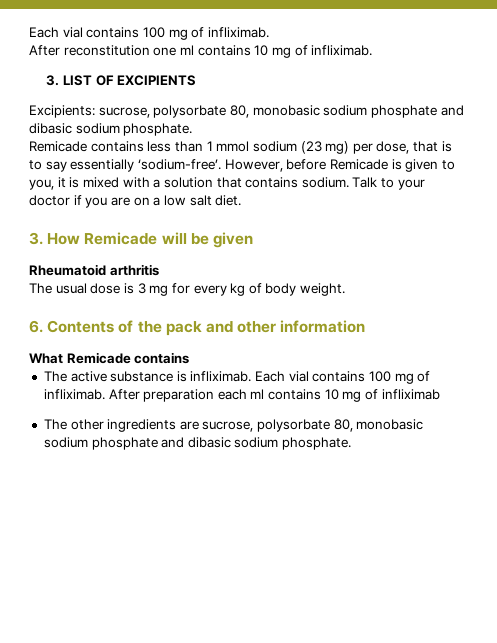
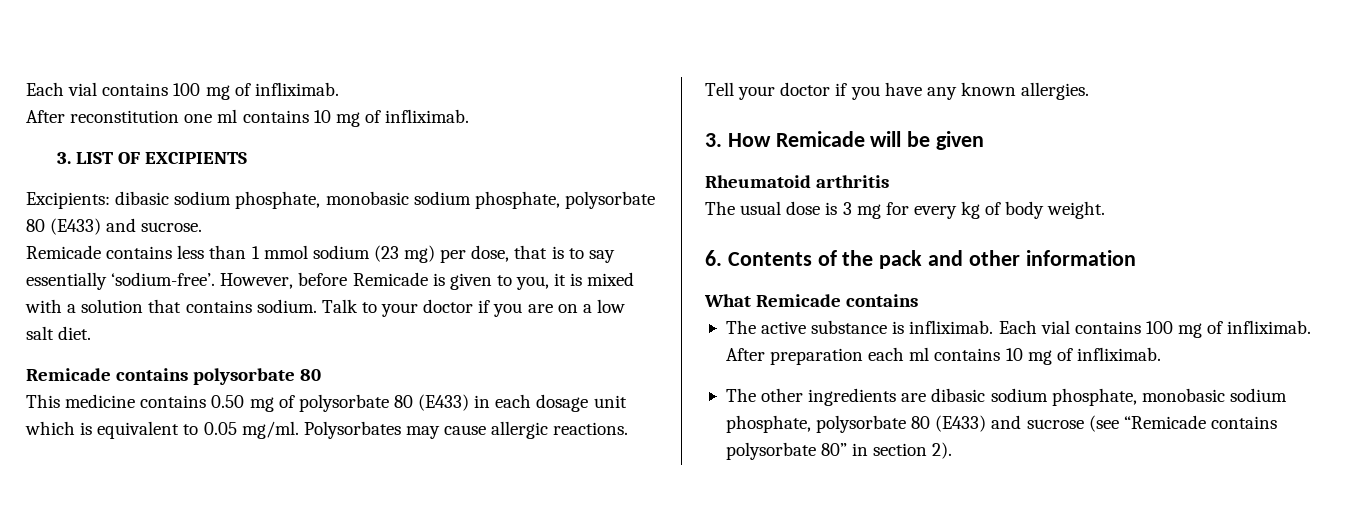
[98,105,464,118] [29,123,193,136] sucrose, polysorbate 80, monobasic sodium phosphate and dibasic sodium phosphate. -> [115,191,655,209] [26,218,203,235] dibasic sodium phosphate, monobasic sodium phosphate, polysorbate 80 (E433) and sucrose.
(242, 200) none -> [26,368,322,385] [26,394,627,412] [25,421,629,439] [705,82,1090,100] // Remicade contains polysorbate 80 // This medicine contains 0.50 mg of polysorbate 80 (E433) in each dosage unit which is equivalent to 0.05 mg/ml. Polysorbates may cause allergic reactions. Tell your doctor if you have any known allergies.
[381,389,440,400] infliximab -> [1076,347,1161,361] infliximab.
[202,419,424,432] [43,437,352,450] sucrose, polysorbate 80, monobasic sodium phosphate and dibasic sodium phosphate. -> [931,388,1287,406] [725,415,1277,433] [725,442,953,460] dibasic sodium phosphate, monobasic sodium phosphate, polysorbate 80 (E433) and sucrose (see “Remicade contains polysorbate 80” in section 2).

